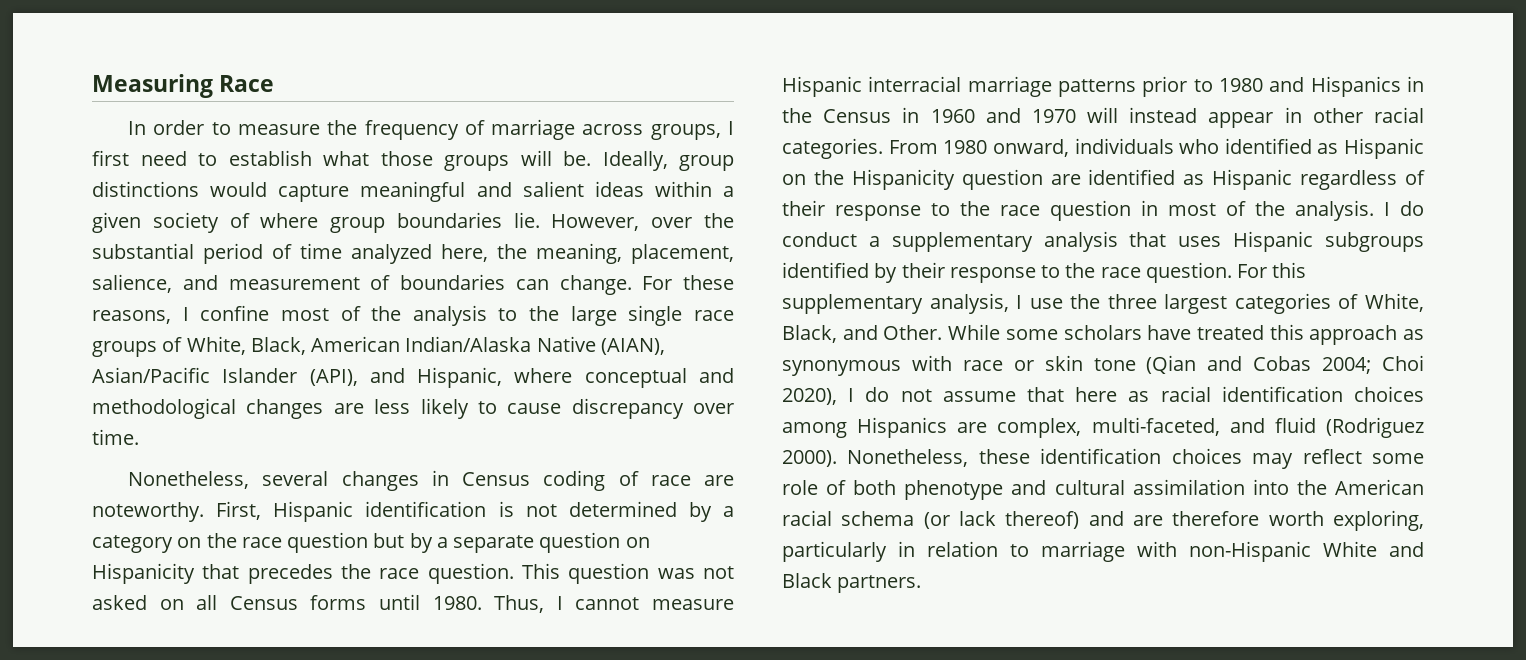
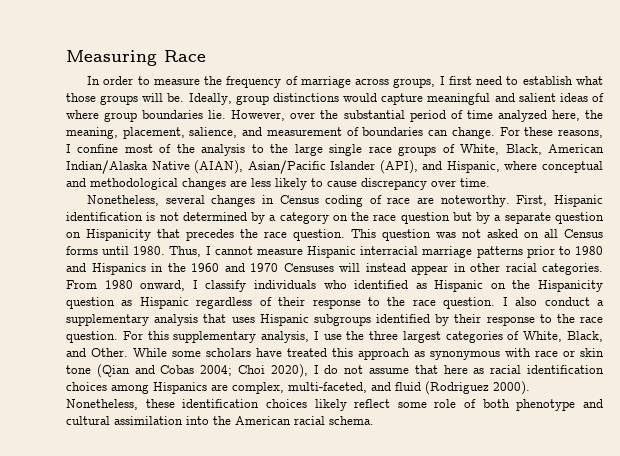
[654,181,734,197] [92,212,219,233] within a given society -> (588, 97) none
[823,107,920,123] Census in -> (186, 267) none
(1076, 116) none -> [283,263,334,272] Censuses
(1069, 148) none -> [192,280,247,292] I classify
[1050,169,1176,185] are identified -> (115, 303) none
[1050,200,1424,221] question in most of the analysis. I do -> [443,297,538,309] question. I also
[1252,453,1294,469] may -> [314,399,347,411] likely
[841,510,1424,531] [782,541,1424,562] [782,573,922,593] schema (or lack thereof) and are therefore worth exploring, particularly in relation to marriage with non-Hispanic White and Black partners. -> [329,416,374,425] schema.

